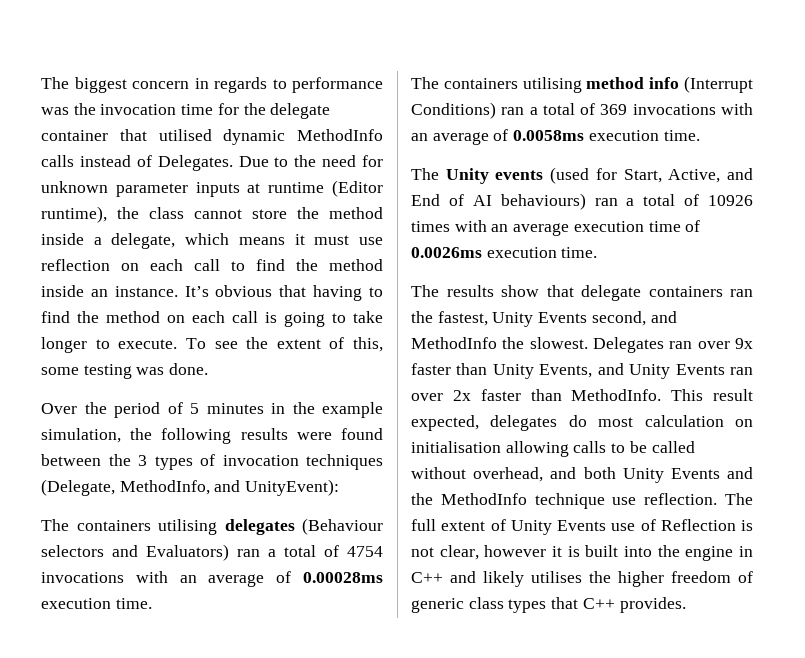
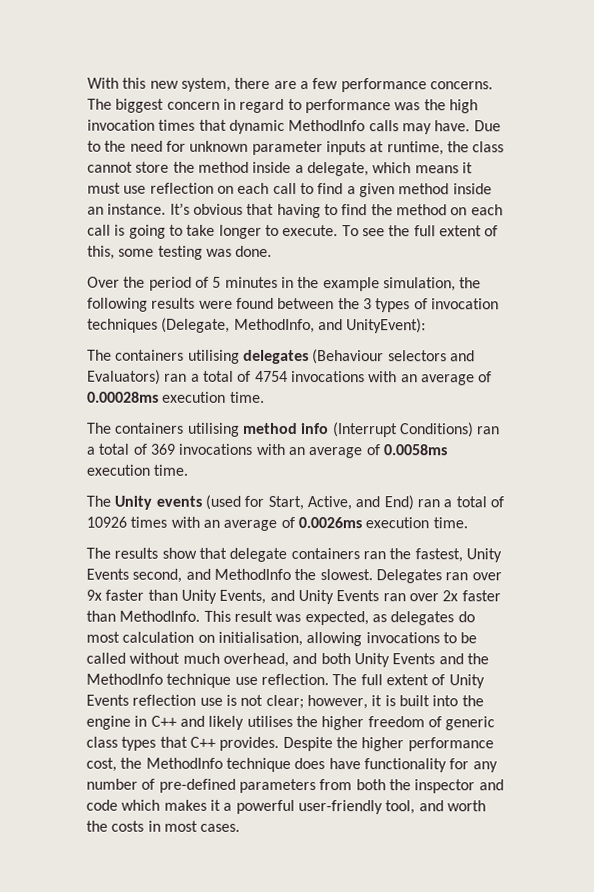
(41, 83) none -> [87,77,493,93] With this new system, there are a few performance concerns.
[214,77,267,93] regards -> [239,98,285,113] regard
[100,103,331,119] [41,129,383,145] [41,155,233,171] invocation time for the delegate container that utilised dynamic MethodInfo calls instead of Delegates. -> [448,99,478,114] [87,119,471,135] high invocation times that dynamic MethodInfo calls may have.
[268,180,384,197] [41,206,107,223] runtime (Editor runtime), -> [386,141,444,156] runtime,
[296,259,318,271] the -> [346,183,395,198] a given
(269, 343) none -> [413,225,436,237] full
[411,193,586,210] End of AI behaviours) -> [383,495,414,511] End)
[573,221,681,232] execution time -> (278, 525) none
[411,415,479,431] expected, -> [275,611,387,626] was expected, as
[411,441,607,457] initialisation allowing calls -> [217,631,440,647] initialisation, allowing invocations
(466, 473) none -> [182,652,220,664] much
[611,519,753,531] [411,545,547,560] use of Reflection is not clear, however -> [132,694,368,710] reflection use is not clear; however,
(686, 605) none -> [282,736,494,752] [86,757,498,773] [86,778,504,794] [86,799,486,815] [86,820,241,832] Despite the higher performance cost, the MethodInfo technique does have functionality for any number of pre-defined parameters from both the inspector and code which makes it a powerful user-friendly tool, and worth the costs in most cases.

